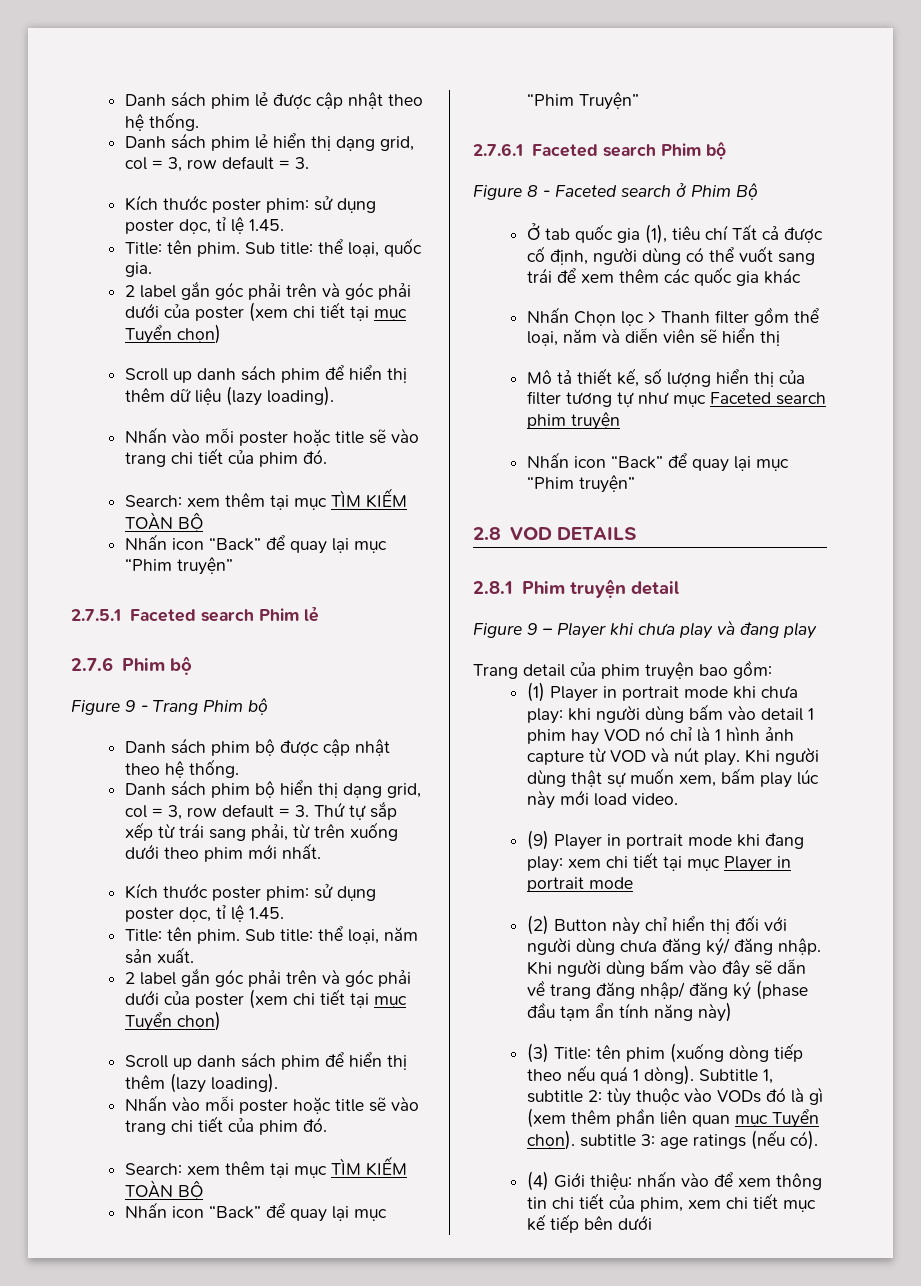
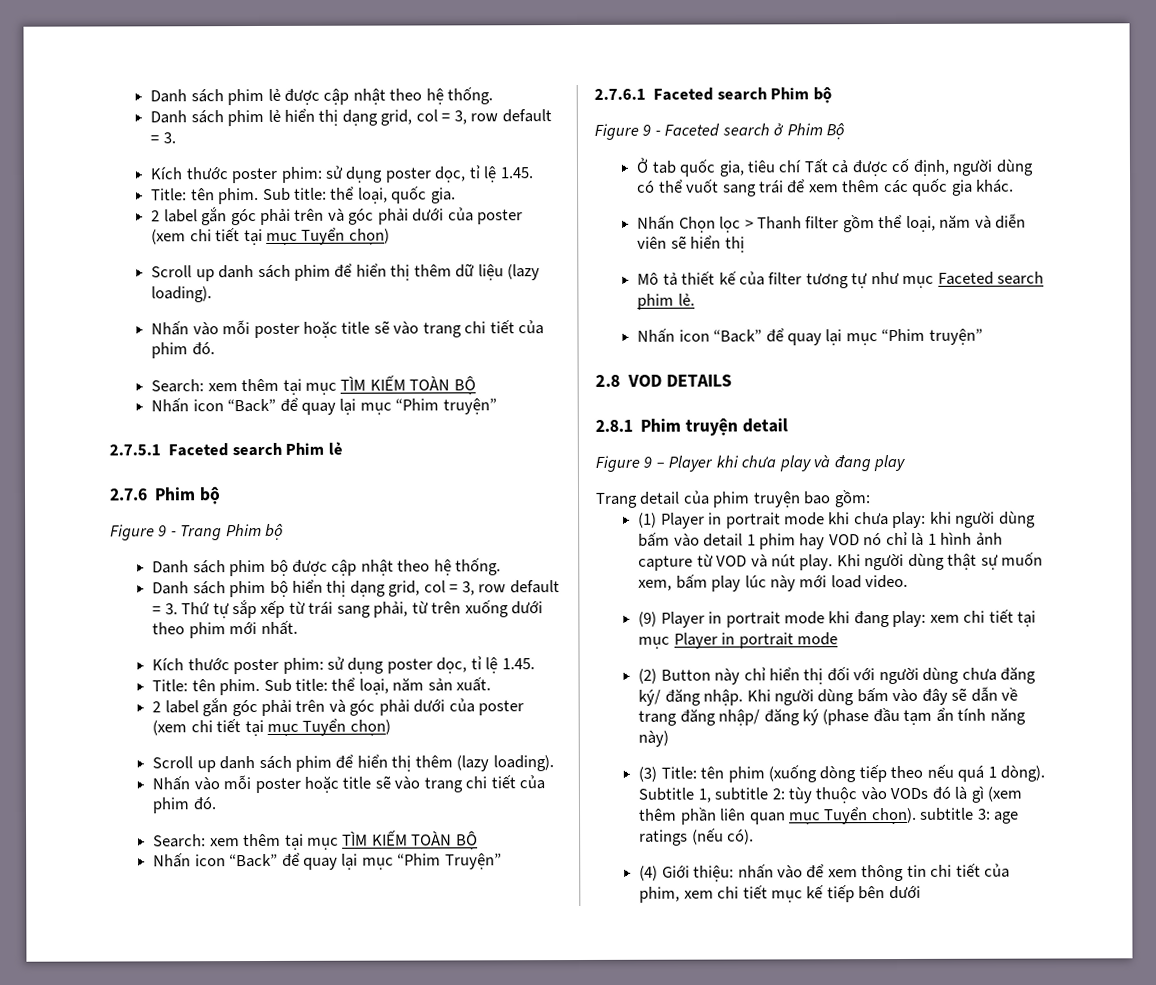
[527,185,538,197] 8 -> [642,124,652,136] 9
[616,224,667,244] gia (1), -> [718,160,745,177] gia,
[763,268,801,284] khác -> [976,179,1015,193] khác.
[616,368,774,387] kế, số lượng hiển thị -> [718,271,737,285] kế
[570,412,620,430] truyện -> [677,293,695,306] lẻ.

